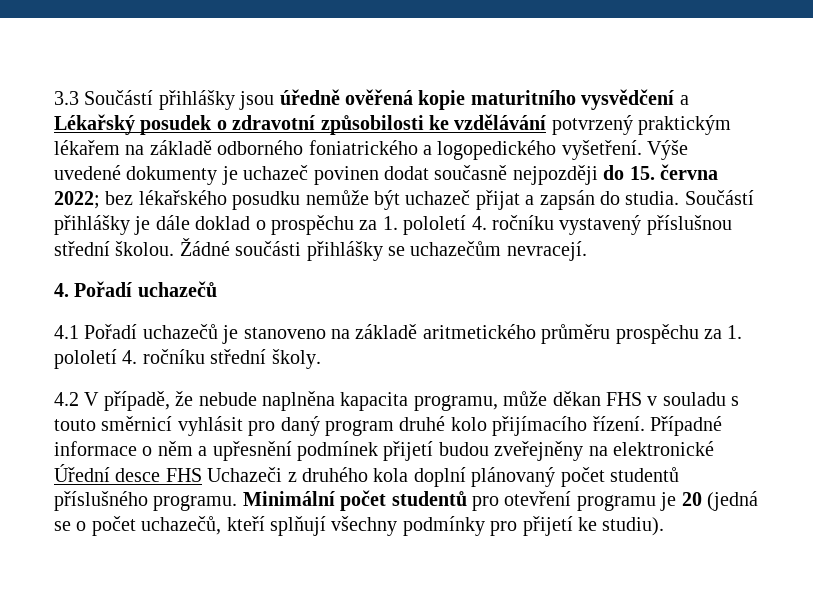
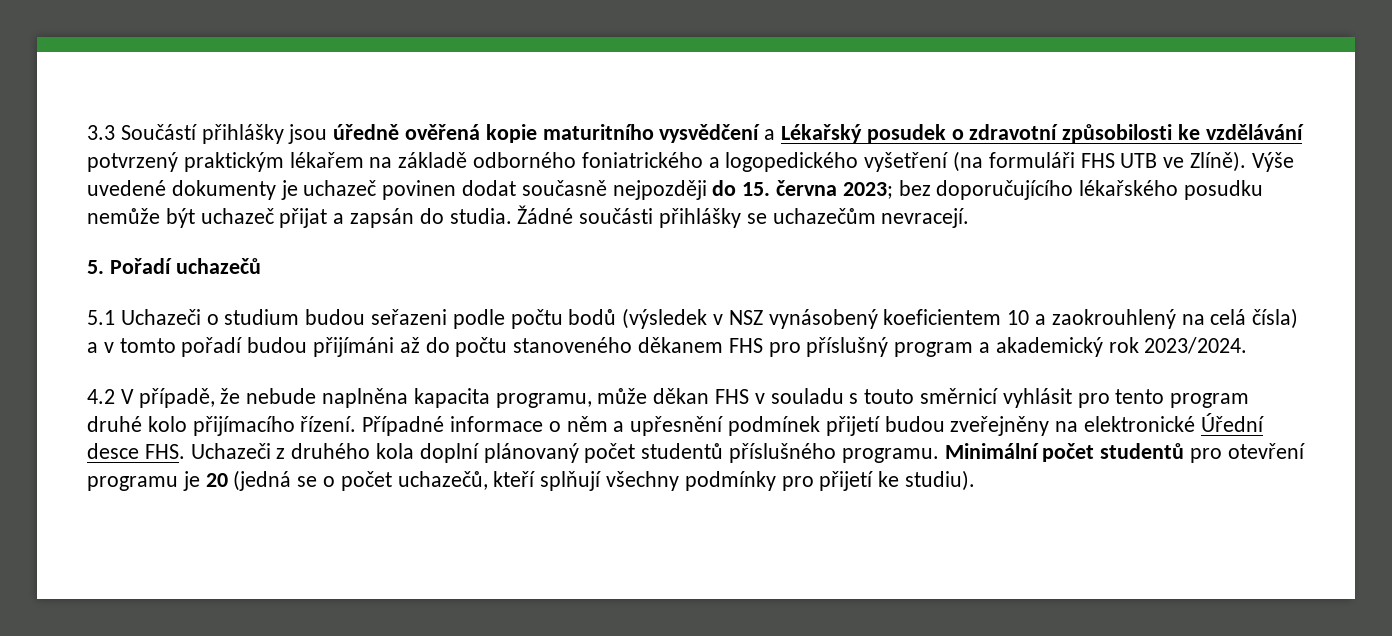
[561,140,642,160] vyšetření. -> [864,151,1247,172] vyšetření (na formuláři FHS UTB ve Zlíně).
[54,191,134,209] 2022; bez -> [842,180,1074,200] 2023; bez doporučujícího
[684,190,754,205] [54,215,732,235] [54,241,175,256] Součástí přihlášky je dále doklad o prospěchu za 1. pololetí 4. ročníku vystavený příslušnou střední školou. -> (512, 216) none
[54,283,69,297] 4. -> [87,260,104,274] 5.
[54,324,743,344] [54,349,321,369] 4.1 Pořadí uchazečů je stanoveno na základě aritmetického průměru prospěchu za 1. pololetí 4. ročníku střední školy. -> [87,308,1299,329] [87,337,1248,357] 5.1 Uchazeči o studium budou seřazeni podle počtu bodů (výsledek v NSZ vynásobený koeficientem 10 a zaokrouhlený na celá čísla) a v tomto pořadí budou přijímáni až do počtu stanoveného děkanem FHS pro příslušný program a akademický rok 2023/2024.
[280,416,320,436] daný -> [1115,389,1165,404] tento
[165,468,202,482] FHS -> [144,444,185,459] FHS.

